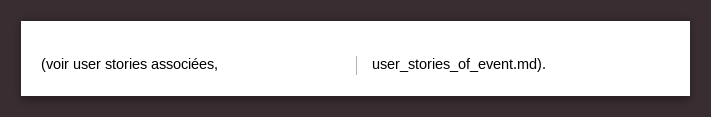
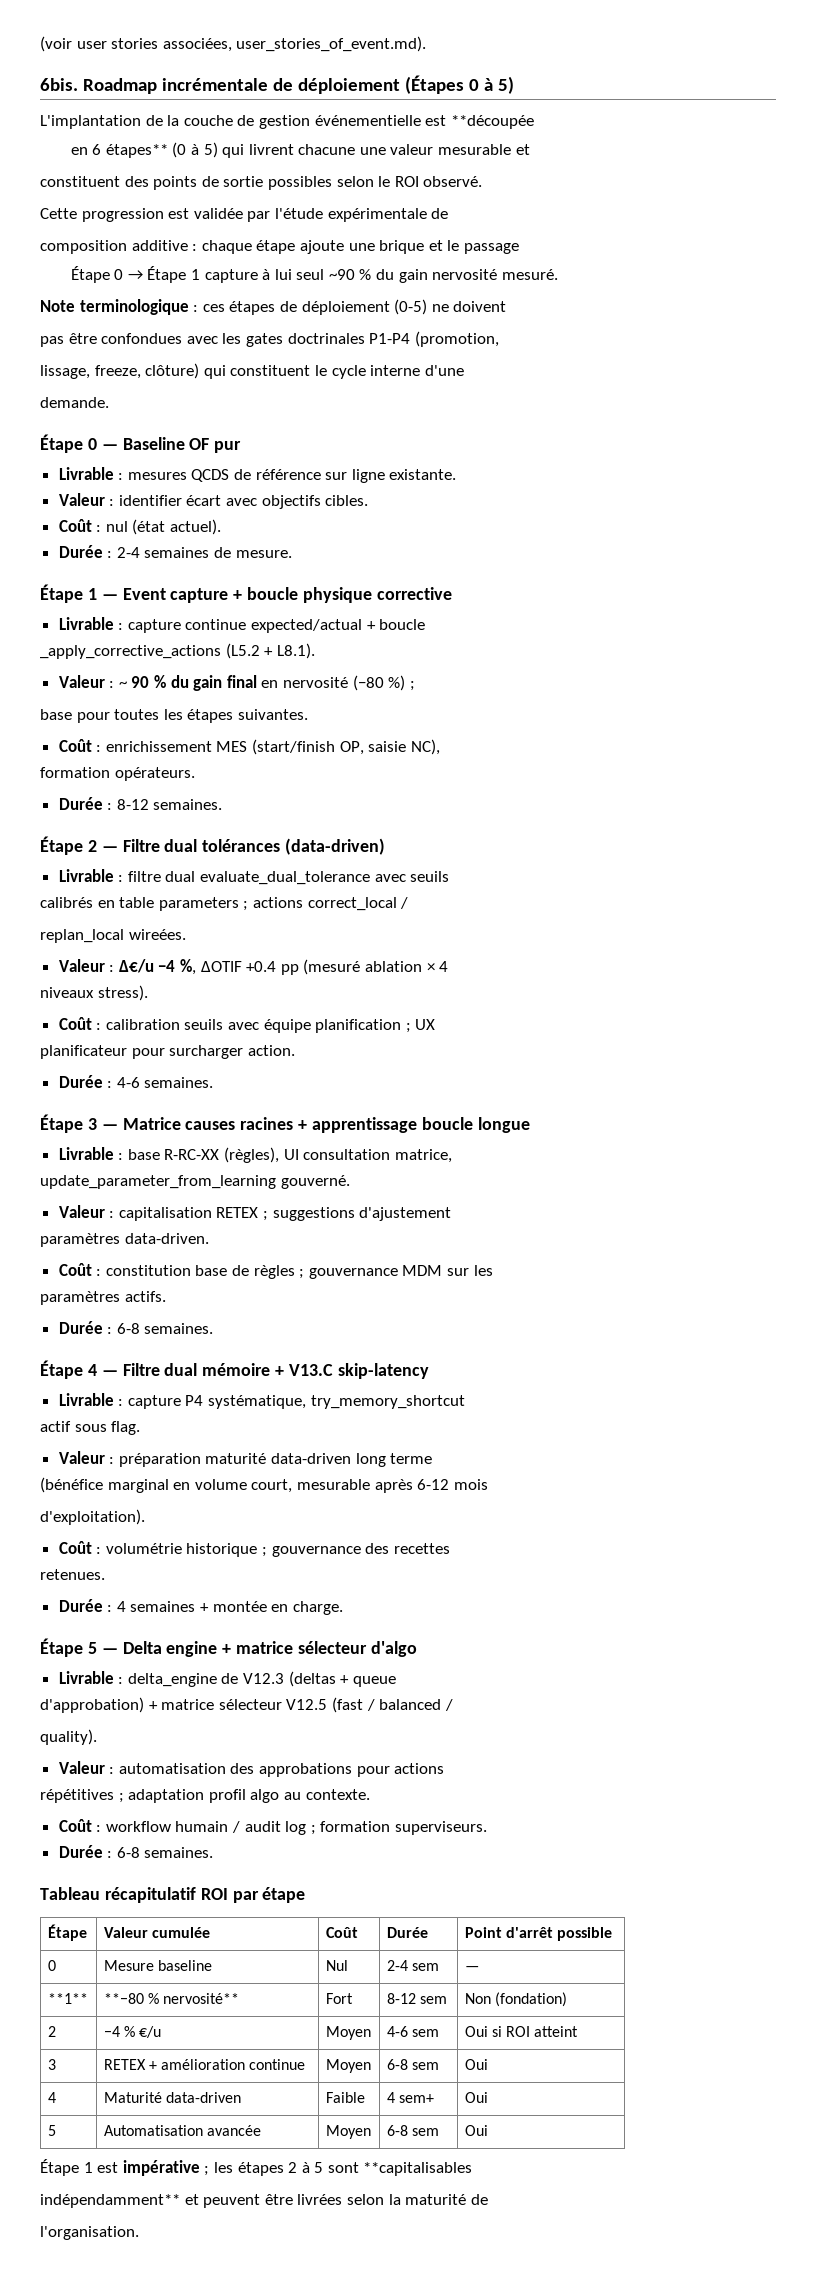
(546, 65) none -> [40,75,514,94] [40,115,534,129] [70,142,530,158] [40,176,483,190] [40,208,449,222] [40,240,519,254] [70,266,558,283] [40,299,507,315] [40,331,499,347] [40,363,464,379] [40,397,109,408] [40,434,242,453] [58,467,457,483] [58,493,369,509] [58,519,222,535] [58,545,292,558] [40,584,452,603] [58,617,426,633] [40,643,315,659] [58,675,415,691] [40,709,308,723] [58,739,440,755] [40,767,195,781] [58,797,223,810] [40,836,386,855] [58,869,450,885] [40,897,409,911] [40,929,186,943] [58,959,449,975] [40,985,148,1001] [58,1017,436,1033] [40,1045,295,1059] [58,1075,214,1088] [40,1114,530,1133] [58,1147,452,1163] [40,1175,350,1189] [58,1205,452,1221] [40,1233,209,1247] [58,1263,493,1279] [40,1291,166,1305] [58,1321,214,1334] [40,1360,429,1379] [58,1393,465,1409] [40,1421,141,1435] [58,1451,433,1467] [40,1477,488,1493] [40,1509,145,1525] [58,1541,450,1557] [40,1569,105,1580] [58,1599,343,1615] [40,1638,417,1657] [58,1671,396,1687] [40,1697,453,1713] [40,1729,97,1745] [58,1761,445,1777] [40,1789,370,1803] [58,1819,488,1835] [58,1845,214,1858] [40,1887,306,1903] [47,1924,87,1941] [103,1927,210,1938] [325,1927,358,1938] [386,1927,428,1938] [464,1927,613,1941] [47,1960,56,1971] [103,1960,212,1971] [325,1960,348,1971] [386,1960,439,1971] [464,1966,479,1971] [47,1993,88,2004] [103,1993,240,2004] [325,1993,353,2004] [386,1993,447,2004] [464,1992,567,2007] [47,2026,56,2037] [103,2026,162,2038] [325,2026,371,2040] [386,2026,439,2037] [464,2026,579,2037] [47,2059,56,2070] [103,2059,306,2070] [325,2059,371,2073] [386,2059,439,2070] [464,2059,488,2070] [47,2092,56,2103] [103,2092,241,2103] [325,2092,365,2103] [386,2092,434,2103] [464,2092,488,2103] [47,2125,56,2136] [103,2125,261,2136] [325,2125,371,2139] [386,2125,439,2136] [464,2125,488,2136] [40,2159,473,2176] [40,2194,488,2208] [40,2226,139,2240] // 6bis. Roadmap incrémentale de déploiement (Étapes 0 à 5) // L'implantation de la couche de gestion événementielle est **découpée // en 6 étapes** (0 à 5) qui livrent chacune une valeur mesurable et // constituent des points de sortie possibles selon le ROI observé. // Cette progression est validée par l'étude expérimentale de // composition additive : chaque étape ajoute une brique et le passage // Étape 0 → Étape 1 capture à lui seul ~90 % du gain nervosité mesuré. // Note terminologique : ces étapes de déploiement (0-5) ne doivent // pas être confondues avec les gates doctrinales P1-P4 (promotion, // lissage, freeze, clôture) qui constituent le cycle interne d'une // demande. // Étape 0 — Baseline OF pur // Livrable : mesures QCDS de référence sur ligne existante. // Valeur : identifier écart avec objectifs cibles. // Coût : nul (état actuel). // Durée : 2-4 semaines de mesure. // Étape 1 — Event capture + boucle physique corrective // Livrable : capture continue expected/actual + boucle // _apply_corrective_actions (L5.2 + L8.1). // Valeur : ~ 90 % du gain final en nervosité (−80 %) ; // base pour toutes les étapes suivantes. // Coût : enrichissement MES (start/finish OP, saisie NC), // formation opérateurs. // Durée : 8-12 semaines. // Étape 2 — Filtre dual tolérances (data-driven) // Livrable : filtre dual evaluate_dual_tolerance avec seuils // calibrés en table parameters ; actions correct_local / // replan_local wireées. // Valeur : Δ€/u −4 %, ΔOTIF +0.4 pp (mesuré ablation × 4 // niveaux stress). // Coût : calibration seuils avec équipe planification ; UX // planificateur pour surcharger action. // Durée : 4-6 semaines. // Étape 3 — Matrice causes racines + apprentissage boucle longue // Livrable : base R-RC-XX (règles), UI consultation matrice, // update_parameter_from_learning gouverné. // Valeur : capitalisation RETEX ; suggestions d'ajustement // paramètres data-driven. // Coût : constitution base de règles ; gouvernance MDM sur les // paramètres actifs. // Durée : 6-8 semaines. // Étape 4 — Filtre dual mémoire + V13.C skip-latency // Livrable : capture P4 systématique, try_memory_shortcut // actif sous flag. // Valeur : préparation maturité data-driven long terme // (bénéfice marginal en volume court, mesurable après 6-12 mois // d'exploitation). // Coût : volumétrie historique ; gouvernance des recettes // retenues. // Durée : 4 semaines + montée en charge. // Étape 5 — Delta engine + matrice sélecteur d'algo // Livrable : delta_engine de V12.3 (deltas + queue // d'approbation) + matrice sélecteur V12.5 (fast / balanced / // quality). // Valeur : automatisation des approbations pour actions // répétitives ; adaptation profil algo au contexte. // Coût : workflow humain / audit log ; formation superviseurs. // Durée : 6-8 semaines. // Tableau récapitulatif ROI par étape // Étape | Valeur cumulée | Coût | Durée | Point d'arrêt possible // 0 | Mesure baseline | Nul | 2-4 sem | — // **1** | **−80 % nervosité** | Fort | 8-12 sem | Non (fondation) // 2 | −4 % €/u | Moyen | 4-6 sem | Oui si ROI atteint // 3 | RETEX + amélioration continue | Moyen | 6-8 sem | Oui // 4 | Maturité data-driven | Faible | 4 sem+ | Oui // 5 | Automatisation avancée | Moyen | 6-8 sem | Oui // Étape 1 est impérative ; les étapes 2 à 5 sont **capitalisables // indépendamment** et peuvent être livrées selon la maturité de // l'organisation.

